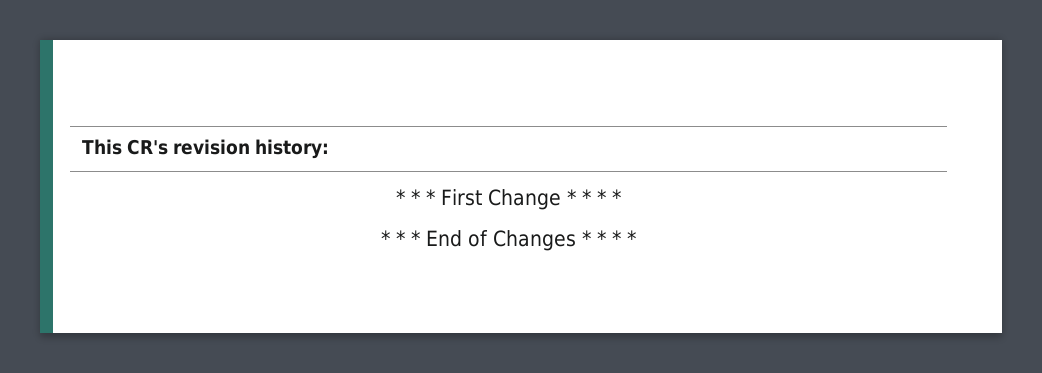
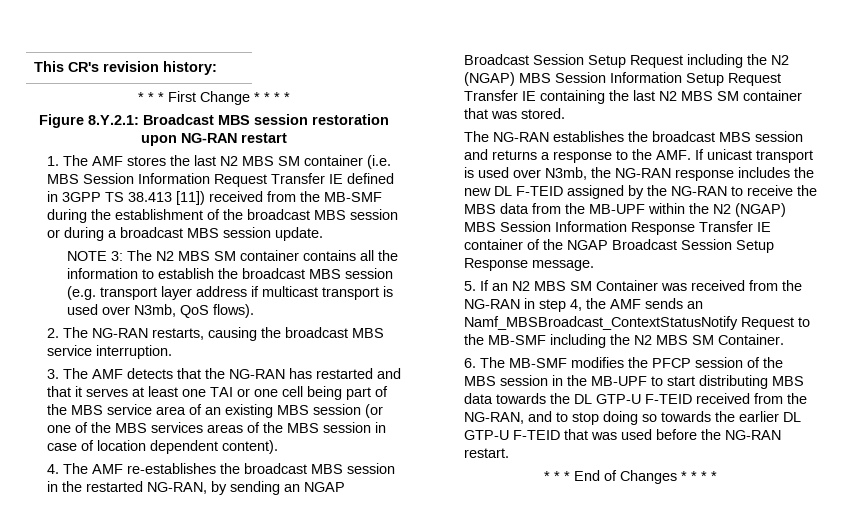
(621, 197) none -> [38,114,389,128] [140,133,287,146] [46,155,391,169] [46,173,394,187] [46,191,382,205] [46,209,398,223] [46,227,323,241] [67,250,399,261] [67,268,394,279] [67,286,394,300] [67,304,255,318] [46,327,384,341] [46,345,172,359] [46,368,401,379] [46,386,388,400] [46,404,383,418] [46,422,386,433] [46,440,278,454] [46,463,395,474] [46,481,345,495] [463,54,789,68] [463,72,781,86] [463,90,802,104] [463,108,565,119] [463,131,803,142] [463,149,813,163] [463,167,814,181] [463,185,817,199] [463,203,786,217] [463,221,771,235] [463,239,774,253] [463,258,594,271] [463,280,802,291] [463,298,703,312] [463,316,810,330] [463,334,784,348] [463,357,783,368] [463,375,804,389] [463,393,807,404] [463,411,801,425] [463,429,781,440] [463,448,509,458] // Figure 8.Y.2.1: Broadcast MBS session restoration upon NG-RAN restart // 1. The AMF stores the last N2 MBS SM container (i.e. MBS Session Information Request Transfer IE defined in 3GPP TS 38.413 [11]) received from the MB-SMF during the establishment of the broadcast MBS session or during a broadcast MBS session update. // NOTE 3: The N2 MBS SM container contains all the information to establish the broadcast MBS session (e.g. transport layer address if multicast transport is used over N3mb, QoS flows). // 2. The NG-RAN restarts, causing the broadcast MBS service interruption. // 3. The AMF detects that the NG-RAN has restarted and that it serves at least one TAI or one cell being part of the MBS service area of an existing MBS session (or one of the MBS services areas of the MBS session in case of location dependent content). // 4. The AMF re-establishes the broadcast MBS session in the restarted NG-RAN, by sending an NGAP Broadcast Session Setup Request including the N2 (NGAP) MBS Session Information Setup Request Transfer IE containing the last N2 MBS SM container that was stored. // The NG-RAN establishes the broadcast MBS session and returns a response to the AMF. If unicast transport is used over N3mb, the NG-RAN response includes the new DL F-TEID assigned by the NG-RAN to receive the MBS data from the MB-UPF within the N2 (NGAP) MBS Session Information Response Transfer IE container of the NGAP Broadcast Session Setup Response message. // 5. If an N2 MBS SM Container was received from the NG-RAN in step 4, the AMF sends an Namf_MBSBroadcast_ContextStatusNotify Request to the MB-SMF including the N2 MBS SM Container. // 6. The MB-SMF modifies the PFCP session of the MBS session in the MB-UPF to start distributing MBS data towards the DL GTP-U F-TEID received from the NG-RAN, and to stop doing so towards the earlier DL GTP-U F-TEID that was used before the NG-RAN restart.

